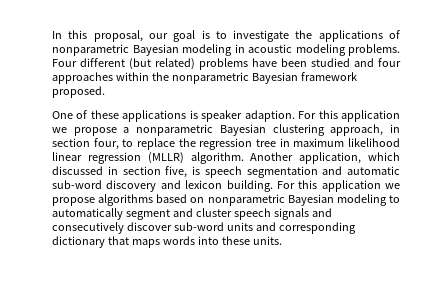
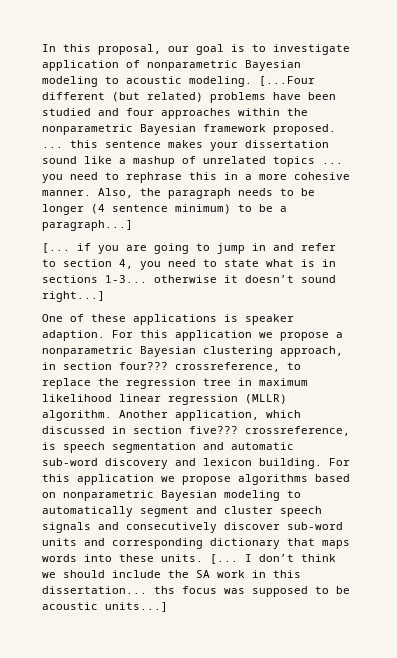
[295,30,383,42] the applications -> [42,60,119,71] application
[234,44,400,56] [52,59,77,67] in acoustic modeling problems. Four -> [105,76,315,87] to acoustic modeling. [...Four
(105, 92) none -> [42,140,329,151] [42,156,343,167] [42,172,350,183] [42,188,315,199] [42,204,287,215] [42,220,133,231] [42,243,336,254] [42,259,336,270] [42,275,336,283] [42,291,105,302] ... this sentence makes your dissertation sound like a mashup of unrelated topics ... you need to rephrase this in a more cohesive manner. Also, the paragraph needs to be longer (4 sentence minimum) to be a paragraph...] // [... if you are going to jump in and refer to section 4, you need to state what is in sections 1-3... otherwise it doesn’t sound right...]
[93,138,119,150] four, -> [119,362,280,372] four??? crossreference,
[165,166,188,178] five, -> [189,426,350,436] five??? crossreference,
(282, 240) none -> [210,554,336,564] [42,570,301,578] [42,586,350,597] [42,602,168,612] [... I don’t think we should include the SA work in this dissertation... ths focus was supposed to be acoustic units...]

